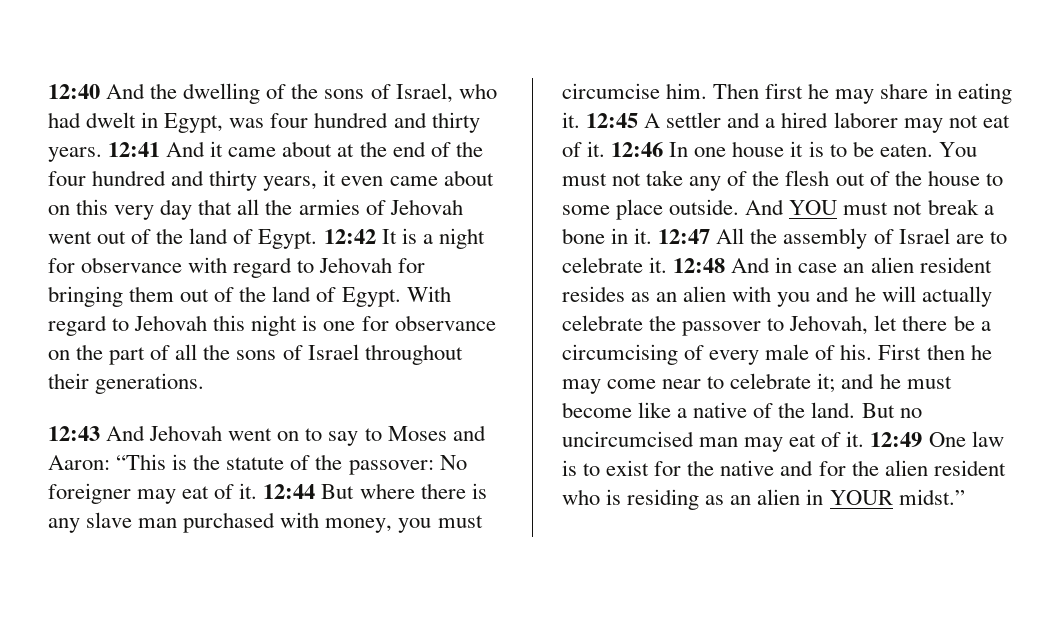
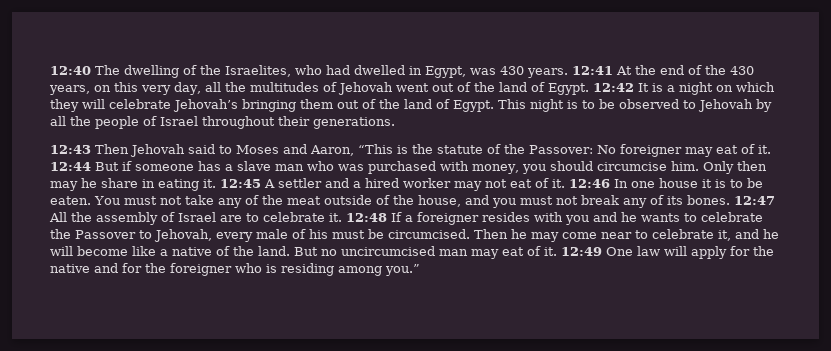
[106,83,178,99] And the -> [95,65,120,75] The
[324,83,453,103] sons of Israel, -> [225,65,291,77] Israelites,
[86,112,137,128] dwelt -> [354,65,405,75] dwelled
[270,112,480,133] [48,141,483,162] [48,170,494,191] four hundred and thirty years. 12:41 And it came about at the end of the four hundred and thirty years, it even came about -> [500,65,754,78] [49,85,90,95] 430 years. 12:41 At the end of the 430 years,
[160,199,360,220] day that all the armies -> [174,82,319,95] day, all the multitudes
[48,257,426,278] for observance with regard to Jehovah for -> [715,82,775,92] [50,99,238,112] on which they will celebrate Jehovah’s
[406,286,451,302] [48,315,496,336] [48,344,277,365] With regard to Jehovah this night is one for observance on the part of all the sons -> [498,99,772,112] [50,116,139,129] This night is to be observed to Jehovah by all the people
[106,425,359,446] And Jehovah went on to say -> [95,144,215,157] Then Jehovah said
[48,455,110,470] Aaron: -> [310,145,354,156] Aaron,
[348,460,434,475] passover: -> [529,145,593,154] Passover:
[359,483,487,499] [48,512,178,533] where there is any slave man -> [122,161,364,171] if someone has a slave man who was
[437,515,483,528] must -> [549,161,593,171] should
[713,83,875,104] Then first he may -> [702,161,767,174] [50,178,97,191] Only then may he
[833,112,898,128] laborer -> [403,178,451,188] worker
[785,170,1003,186] [562,199,994,220] [562,228,653,244] flesh out of the house to some place outside. And YOU must not break a bone in it. -> [286,195,730,208] meat outside of the house, and you must not break any of its bones.
[731,257,992,273] [562,286,727,302] And in case an alien resident resides as an alien -> [391,212,530,225] If a foreigner resides
[881,286,992,307] will actually -> [641,213,697,222] wants to
[682,321,762,336] passover -> [75,230,136,239] Passover
[874,315,991,331] [562,344,965,365] let there be a circumcising of every male of his. First then -> [216,229,508,242] every male of his must be circumcised. Then
[817,373,952,393] it; and he must -> [718,229,779,241] [50,246,73,256] it, and he will
[562,460,650,476] is to exist -> [664,246,727,259] will apply
[884,460,1006,476] alien resident -> [170,263,232,276] foreigner
[705,489,965,505] as an alien in YOUR midst.” -> [338,264,420,276] among you.”

